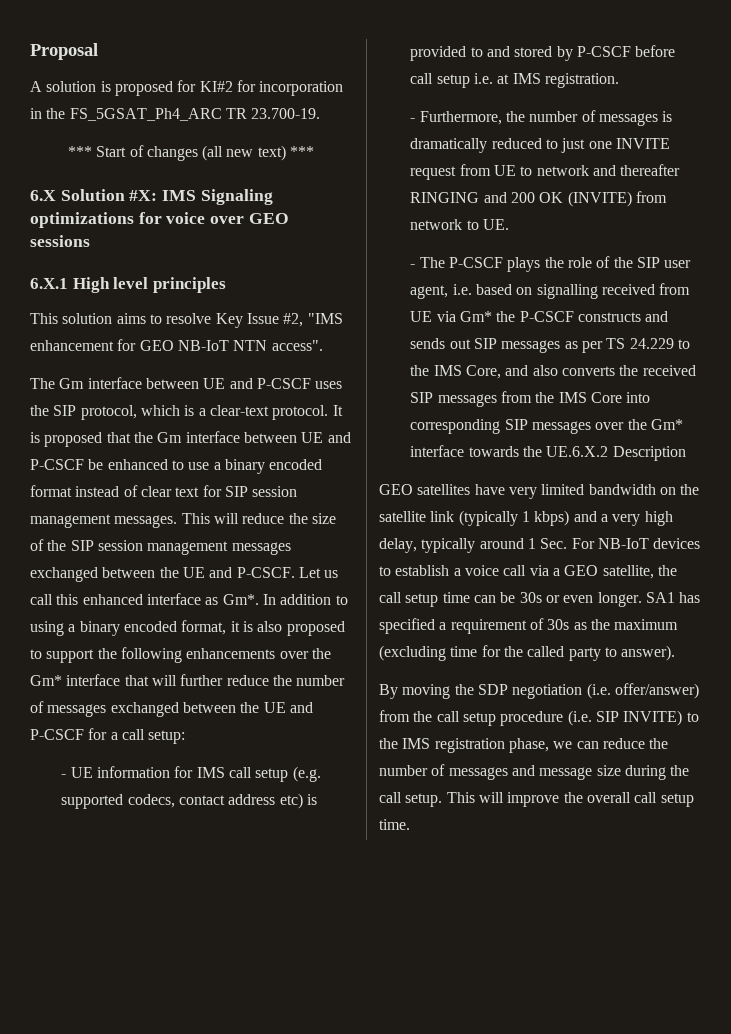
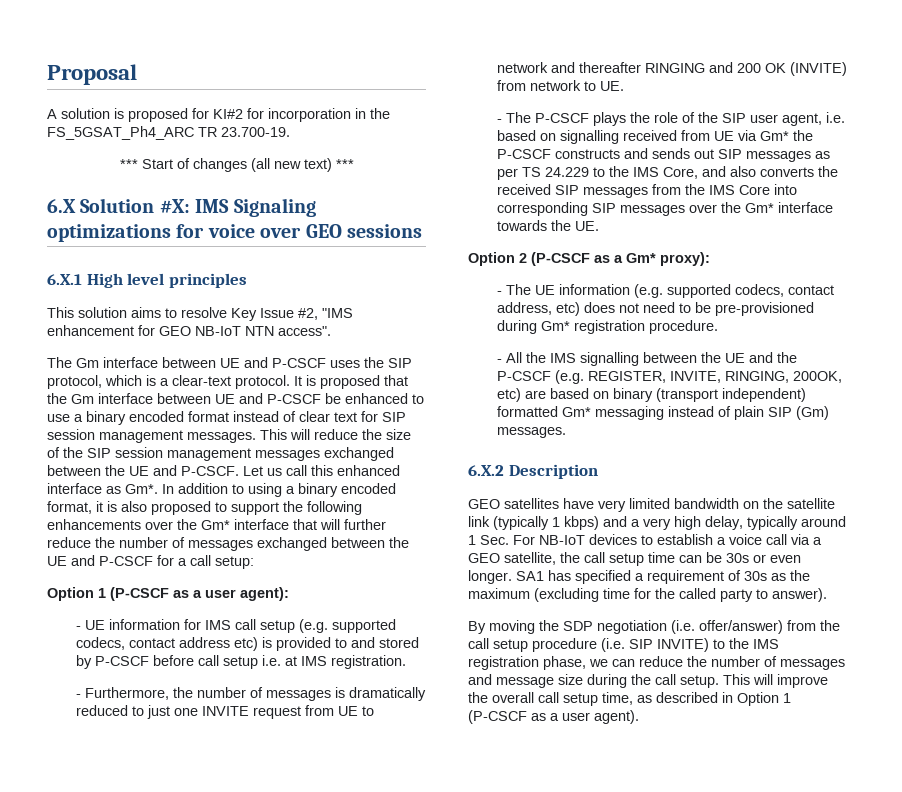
(186, 737) none -> [47,587,289,601] // Option 1 (P-CSCF as a user agent):
[546,446,609,457] UE.6.X.2 -> [574,221,599,231] [468,252,710,266] [496,284,834,298] [496,302,814,316] [496,320,718,334] [496,352,797,366] [496,370,842,384] [496,388,806,402] [496,406,829,420] [496,427,566,438] [468,465,504,476] UE. // Option 2 (P-CSCF as a Gm* proxy): // - The UE information (e.g. supported codecs, contact address, etc) does not need to be pre-provisioned during Gm* registration procedure. // - All the IMS signalling between the UE and the P-CSCF (e.g. REGISTER, INVITE, RINGING, 200OK, etc) are based on binary (transport independent) formatted Gm* messaging instead of plain SIP (Gm) messages. // 6.X.2
[379,819,410,830] time. -> [602,692,791,706] [468,710,639,724] time, as described in Option 1 (P-CSCF as a user agent).

